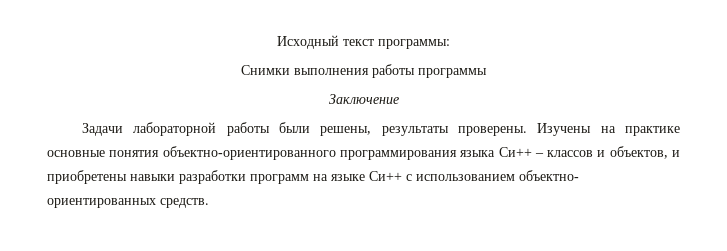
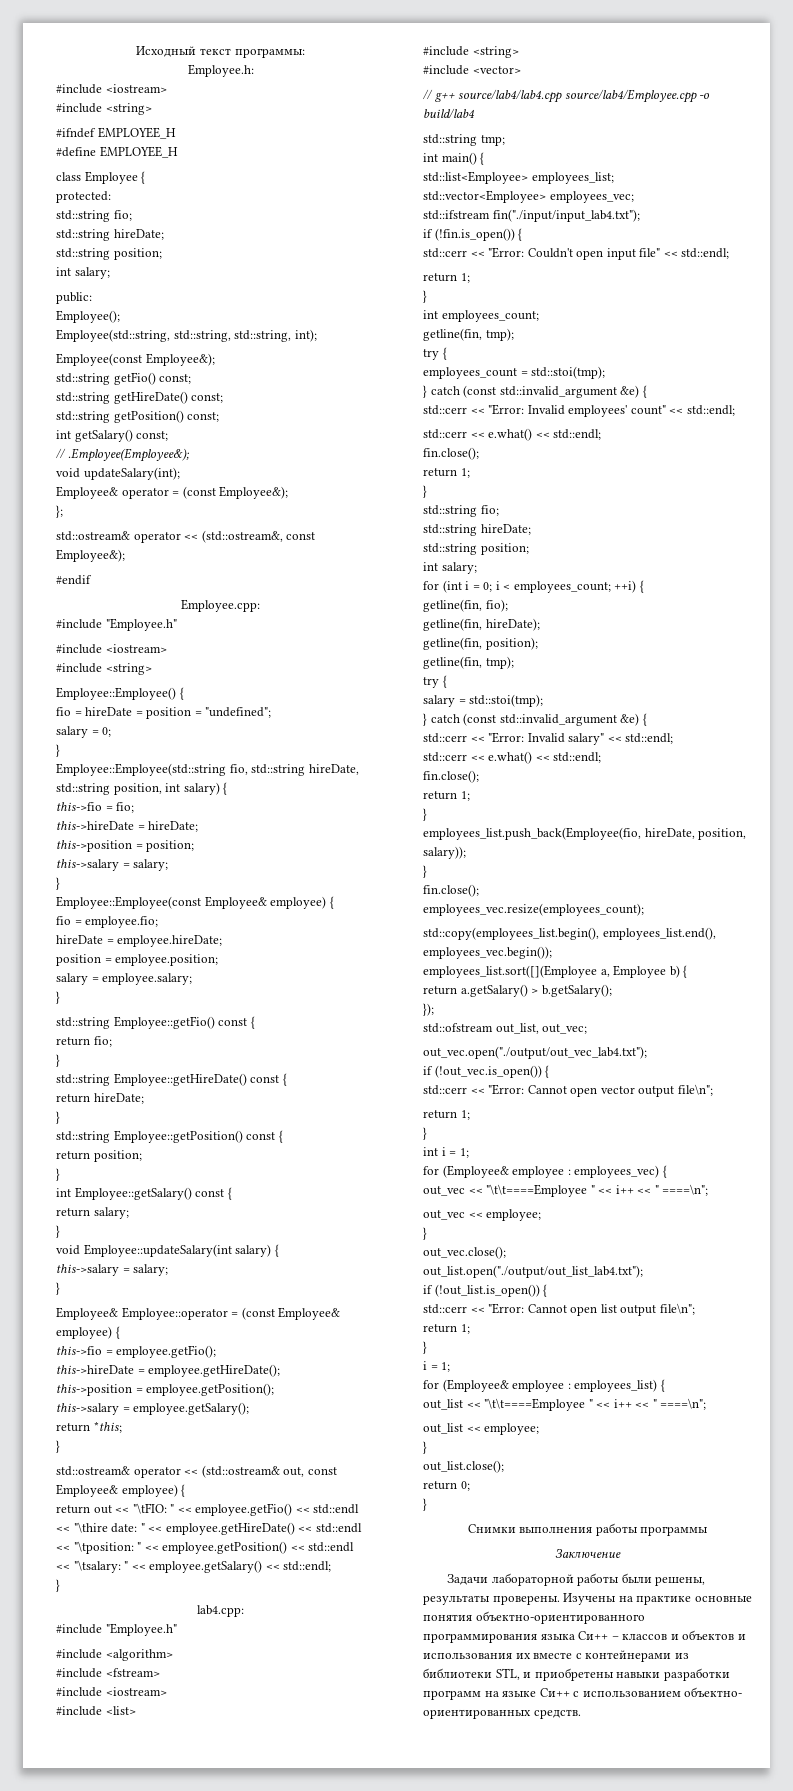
(450, 44) none -> [187,64,254,77] [56,84,167,94] [56,103,152,115] [56,127,176,139] [56,146,178,158] [56,171,146,184] [56,191,111,203] [56,210,132,222] [56,229,164,241] [56,248,162,260] [56,267,110,279] [56,292,92,304] [56,310,120,323] [56,329,317,342] [56,353,215,366] [56,372,192,385] [56,391,224,404] [56,410,220,423] [56,429,169,442] [56,448,190,462] [56,467,180,480] [56,486,289,499] [56,505,63,518] [56,530,316,543] [56,549,125,562] [56,575,92,585] [181,599,260,612] [56,618,177,631] [56,644,167,654] [56,663,152,675] [56,687,184,700] [56,707,272,719] [56,726,112,738] [56,744,60,757] [56,763,359,776] [56,782,228,795] [56,802,135,813] [56,821,199,832] [56,840,195,852] [56,859,169,871] [56,877,60,890] [56,896,334,909] [56,916,159,928] [56,935,223,947] [56,954,219,966] [56,973,193,985] [56,991,60,1004] [56,1016,255,1029] [56,1036,112,1047] [56,1054,60,1067] [56,1073,287,1086] [56,1093,144,1104] [56,1111,60,1124] [56,1130,283,1143] [56,1150,142,1162] [56,1168,60,1181] [56,1187,232,1200] [56,1207,129,1219] [56,1225,60,1238] [56,1244,279,1257] [56,1264,169,1276] [56,1282,60,1295] [56,1307,341,1320] [56,1326,120,1339] [56,1345,217,1358] [56,1364,281,1377] [56,1383,275,1396] [56,1402,250,1415] [56,1421,122,1433] [56,1440,60,1453] [56,1465,337,1478] [56,1484,186,1497] [56,1503,360,1516] [56,1522,362,1535] [56,1541,355,1554] [56,1560,332,1573] [56,1579,60,1592] [197,1605,244,1617] [56,1623,177,1636] [56,1649,173,1661] [56,1668,160,1678] [56,1687,167,1697] [56,1706,136,1716] [423,46,519,58] [423,65,521,75] [423,89,711,103] [423,108,475,119] [423,134,505,146] [423,152,485,165] [423,171,614,184] [423,190,634,203] [423,209,640,222] [423,228,523,241] [423,247,730,260] [423,273,470,283] [423,290,427,303] [423,310,539,322] [423,328,514,341] [423,347,447,360] [423,366,606,379] [423,385,647,398] [423,404,735,417] [423,428,602,441] [423,447,479,460] [423,468,470,478] [423,485,427,498] [423,505,499,517] [423,524,531,536] [423,543,529,555] [423,562,477,574] [423,580,644,593] [423,599,508,612] [423,618,540,631] [423,637,538,650] [423,656,514,669] [423,675,447,688] [423,694,544,707] [423,713,647,726] [423,732,674,745] [423,751,602,764] [423,770,479,783] [423,791,470,801] [423,808,427,821] [423,827,747,840] [423,846,466,859] [423,865,427,878] [423,884,479,897] [423,903,644,916] [423,927,716,940] [423,946,552,959] [423,965,688,978] [423,984,612,997] [423,1003,434,1016] [423,1023,588,1034] [423,1046,647,1059] [423,1065,550,1078] [423,1084,713,1097] [423,1110,470,1120] [423,1127,427,1140] [423,1147,469,1158] [423,1165,667,1178] [423,1184,709,1197] [423,1209,542,1221] [423,1227,427,1240] [423,1246,506,1259] [423,1265,643,1278] [423,1284,548,1297] [423,1303,695,1316] [423,1324,470,1334] [423,1341,427,1354] [423,1361,451,1372] [423,1379,665,1392] [423,1398,707,1411] [423,1423,540,1435] [423,1441,427,1454] [423,1460,504,1473] [423,1481,470,1491] [423,1498,427,1511] // Employee.h: // #include <iostream> // #include <string> // #ifndef EMPLOYEE_H // #define EMPLOYEE_H // class Employee { // protected: // std::string fio; // std::string hireDate; // std::string position; // int salary; // public: // Employee(); // Employee(std::string, std::string, std::string, int); // Employee(const Employee&); // std::string getFio() const; // std::string getHireDate() const; // std::string getPosition() const; // int getSalary() const; // // .Employee(Employee&); // void updateSalary(int); // Employee& operator = (const Employee&); // }; // std::ostream& operator << (std::ostream&, const Employee&); // #endif // Employee.cpp: // #include "Employee.h" // #include <iostream> // #include <string> // Employee::Employee() { // fio = hireDate = position = "undefined"; // salary = 0; // } // Employee::Employee(std::string fio, std::string hireDate, std::string position, int salary) { // this->fio = fio; // this->hireDate = hireDate; // this->position = position; // this->salary = salary; // } // Employee::Employee(const Employee& employee) { // fio = employee.fio; // hireDate = employee.hireDate; // position = employee.position; // salary = employee.salary; // } // std::string Employee::getFio() const { // return fio; // } // std::string Employee::getHireDate() const { // return hireDate; // } // std::string Employee::getPosition() const { // return position; // } // int Employee::getSalary() const { // return salary; // } // void Employee::updateSalary(int salary) { // this->salary = salary; // } // Employee& Employee::operator = (const Employee& employee) { // this->fio = employee.getFio(); // this->hireDate = employee.getHireDate(); // this->position = employee.getPosition(); // this->salary = employee.getSalary(); // return *this; // } // std::ostream& operator << (std::ostream& out, const Employee& employee) { // return out << "\tFIO: " << employee.getFio() << std::endl // << "\thire date: " << employee.getHireDate() << std::endl // << "\tposition: " << employee.getPosition() << std::endl // << "\tsalary: " << employee.getSalary() << std::endl; // } // lab4.cpp: // #include "Employee.h" // #include <algorithm> // #include <fstream> // #include <iostream> // #include <list> // #include <string> // #include <vector> // // g++ source/lab4/lab4.cpp source/lab4/Employee.cpp -o build/lab4 // std::string tmp; // int main() { // std::list<Employee> employees_list; // std::vector<Employee> employees_vec; // std::ifstream fin("./input/input_lab4.txt"); // if (!fin.is_open()) { // std::cerr << "Error: Couldn't open input file" << std::endl; // return 1; // } // int employees_count; // getline(fin, tmp); // try { // employees_count = std::stoi(tmp); // } catch (const std::invalid_argument &e) { // std::cerr << "Error: Invalid employees' count" << std::endl; // std::cerr << e.what() << std::endl; // fin.close(); // return 1; // } // std::string fio; // std::string hireDate; // std::string position; // int salary; // for (int i = 0; i < employees_count; ++i) { // getline(fin, fio); // getline(fin, hireDate); // getline(fin, position); // getline(fin, tmp); // try { // salary = std::stoi(tmp); // } catch (const std::invalid_argument &e) { // std::cerr << "Error: Invalid salary" << std::endl; // std::cerr << e.what() << std::endl; // fin.close(); // return 1; // } // employees_list.push_back(Employee(fio, hireDate, position, salary)); // } // fin.close(); // employees_vec.resize(employees_count); // std::copy(employees_list.begin(), employees_list.end(), employees_vec.begin()); // employees_list.sort([](Employee a, Employee b) { // return a.getSalary() > b.getSalary(); // }); // std::ofstream out_list, out_vec; // out_vec.open("./output/out_vec_lab4.txt"); // if (!out_vec.is_open()) { // std::cerr << "Error: Cannot open vector output file\n"; // return 1; // } // int i = 1; // for (Employee& employee : employees_vec) { // out_vec << "\t\t====Employee " << i++ << " ====\n"; // out_vec << employee; // } // out_vec.close(); // out_list.open("./output/out_list_lab4.txt"); // if (!out_list.is_open()) { // std::cerr << "Error: Cannot open list output file\n"; // return 1; // } // i = 1; // for (Employee& employee : employees_list) { // out_list << "\t\t====Employee " << i++ << " ====\n"; // out_list << employee; // } // out_list.close(); // return 0; // }
[609,146,668,159] объектов, -> [682,1630,746,1640] [423,1650,689,1662] [423,1668,520,1680] объектов и использования их вместе с контейнерами из библиотеки STL,

